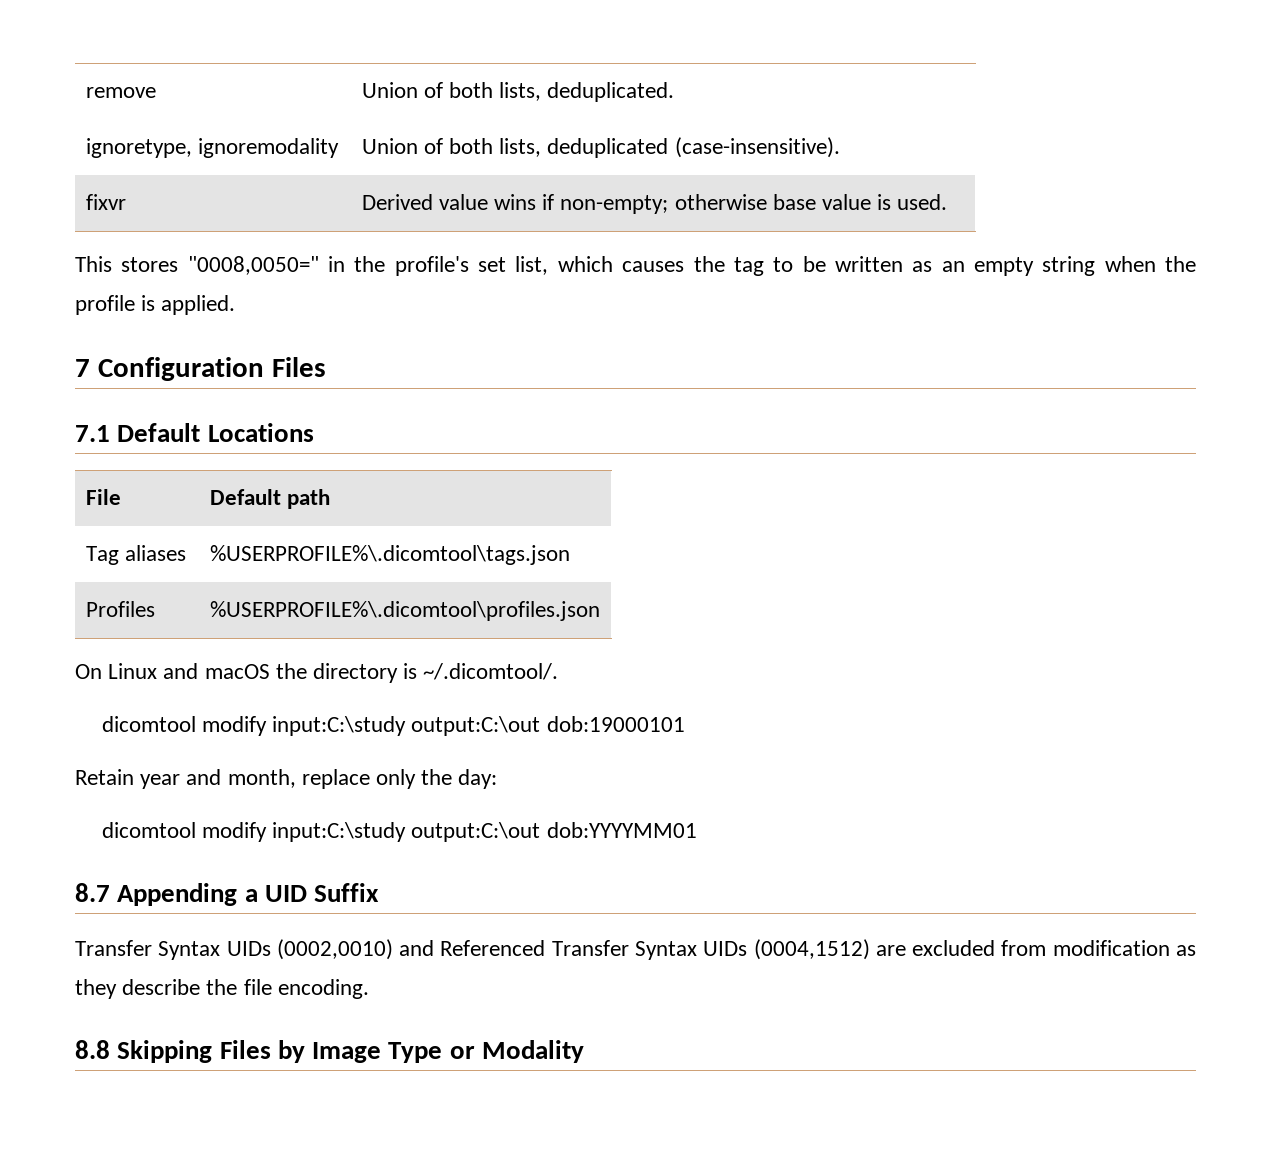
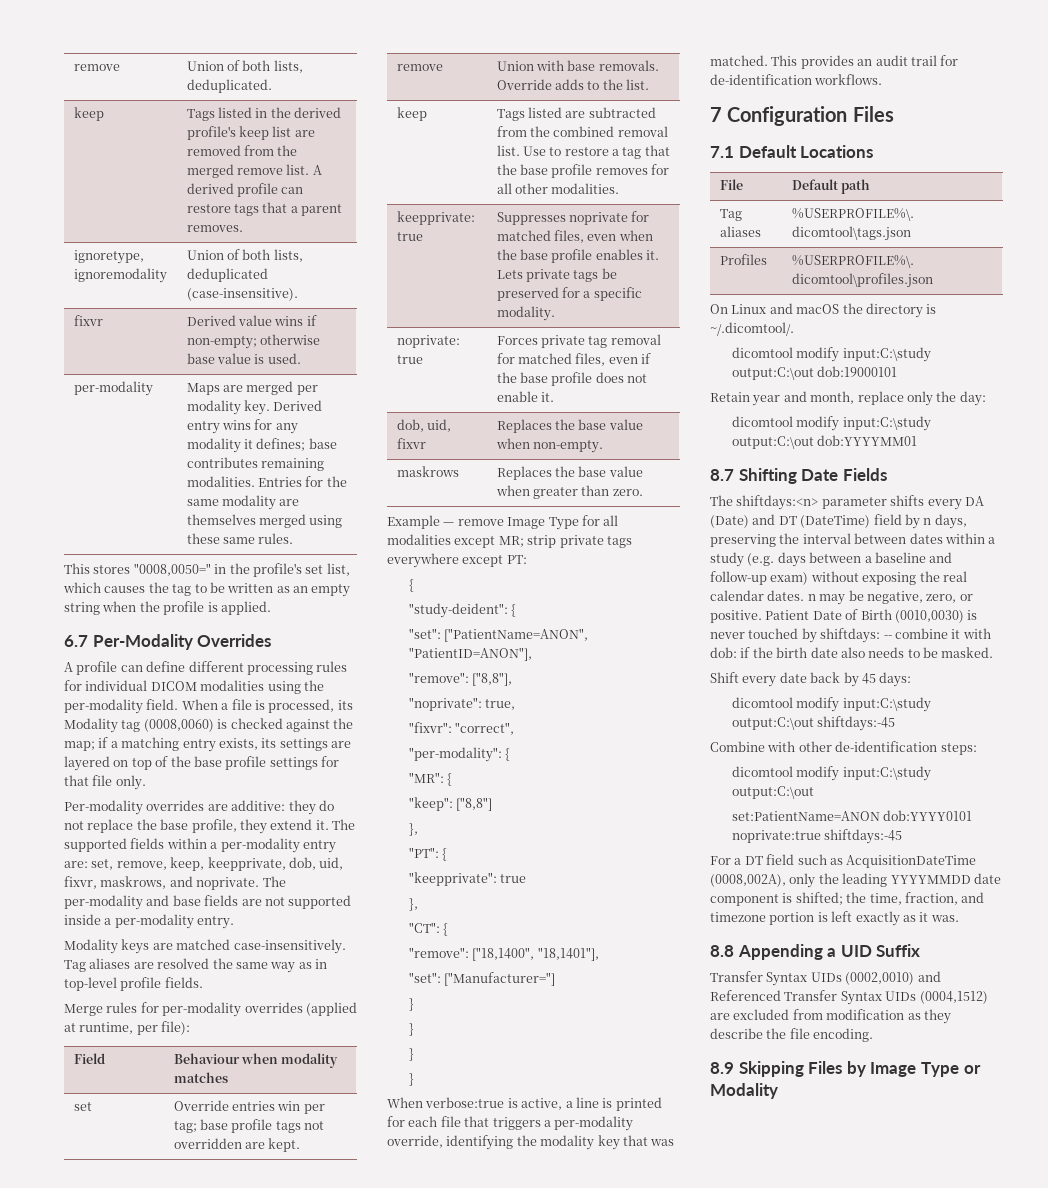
(675, 92) none -> [73,107,104,121] [186,107,342,121] [186,126,315,140] [186,145,298,156] [186,164,322,178] [186,183,304,197] [186,202,343,216] [186,225,243,232] // keep | Tags listed in the derived profile's keep list are removed from the merged remove list. A derived profile can restore tags that a parent removes.
(948, 202) none -> [73,381,153,396] [186,381,318,395] [186,400,323,415] [186,419,298,434] [186,438,337,453] [186,457,324,471] [186,476,347,487] [186,495,300,510] [186,514,343,528] [186,533,294,544] // per-modality | Maps are merged per modality key. Derived entry wins for any modality it defines; base contributes remaining modalities. Entries for the same modality are themselves merged using these same rules.
(236, 305) none -> [64,634,272,650] [64,661,348,675] [64,680,324,694] [64,699,353,714] [64,718,354,733] [64,737,351,752] [64,756,339,771] [64,775,146,790] [64,800,334,815] [64,819,355,834] [64,838,336,853] [64,857,344,871] [64,876,286,890] [64,895,352,910] [64,914,235,929] [64,939,346,954] [64,958,327,973] [64,977,203,991] [64,1002,357,1017] [64,1021,191,1035] [73,1053,105,1064] [173,1053,339,1068] [173,1072,228,1083] [73,1102,92,1111] [173,1100,325,1114] [173,1119,325,1133] [173,1138,301,1152] [396,64,443,71] [496,60,659,71] [496,79,650,90] [396,107,427,121] [496,107,656,121] [496,126,668,137] [496,145,670,159] [496,164,670,178] [496,183,620,194] [396,211,475,225] [396,232,423,241] [496,211,650,225] [496,230,653,243] [496,249,660,263] [496,268,617,282] [496,287,642,301] [496,306,555,321] [396,335,460,348] [396,355,423,364] [496,334,661,348] [496,353,652,366] [496,372,648,386] [496,391,554,402] [396,419,451,432] [396,438,426,449] [496,419,643,433] [495,438,603,453] [396,466,459,477] [496,466,643,480] [495,485,643,499] [387,515,619,530] [387,534,632,548] [387,553,527,568] [409,579,415,592] [409,603,517,618] [409,628,589,642] [409,647,533,661] [409,672,513,686] [409,697,516,711] [409,722,515,735] [409,747,511,762] [409,772,453,786] [409,797,493,811] [409,823,419,836] [409,847,448,861] [409,872,527,886] [409,898,419,911] [409,922,449,936] [409,947,599,961] [409,972,556,986] [409,998,415,1011] [409,1023,415,1036] [409,1048,415,1061] [409,1073,415,1086] [387,1097,662,1111] [387,1116,634,1131] [387,1135,675,1150] [710,55,959,69] [710,74,883,85] // 6.7 Per-Modality Overrides // A profile can define different processing rules for individual DICOM modalities using the per-modality field. When a file is processed, its Modality tag (0008,0060) is checked against the map; if a matching entry exists, its settings are layered on top of the base profile settings for that file only. // Per-modality overrides are additive: they do not replace the base profile, they extend it. The supported fields within a per-modality entry are: set, remove, keep, keepprivate, dob, uid, fixvr, maskrows, and noprivate. The per-modality and base fields are not supported inside a per-modality entry. // Modality keys are matched case-insensitively. Tag aliases are resolved the same way as in top-level profile fields. // Merge rules for per-modality overrides (applied at runtime, per file): // Field | Behaviour when modality matches // set | Override entries win per tag; base profile tags not overridden are kept. // remove | Union with base removals. Override adds to the list. // keep | Tags listed are subtracted from the combined removal list. Use to restore a tag that the base profile removes for all other modalities. // keepprivate: true | Suppresses noprivate for matched files, even when the base profile enables it. Lets private tags be preserved for a specific modality. // noprivate: true | Forces private tag removal for matched files, even if the base profile does not enable it. // dob, uid, fixvr | Replaces the base value when non-empty. // maskrows | Replaces the base value when greater than zero. // Example — remove Image Type for all modalities except MR; strip private tags everywhere except PT: // { // "study-deident": { // "set": ["PatientName=ANON", "PatientID=ANON"], // "remove": ["8,8"], // "noprivate": true, // "fixvr": "correct", // "per-modality": { // "MR": { // "keep": ["8,8"] // }, // "PT": { // "keepprivate": true // }, // "CT": { // "remove": ["18,1400", "18,1401"], // "set": ["Manufacturer="] // } // } // } // } // When verbose:true is active, a line is printed for each file that triggers a per-modality override, identifying the modality key that was matched. This provides an audit trail for de-identification workflows.
(110, 892) none -> [738,468,887,484] [710,495,984,510] [710,514,967,529] [710,533,996,547] [710,552,953,567] [710,571,967,585] [710,590,973,605] [710,609,978,623] [710,628,991,643] [710,647,994,658] [710,672,912,687] [732,697,931,712] [732,716,896,731] [710,741,977,755] [732,766,931,781] [732,786,815,799] [732,810,973,821] [732,829,903,844] [710,854,977,868] [710,873,1001,888] [710,892,985,906] [710,911,959,926] [710,945,734,957] Shifting Date Fields // The shiftdays:<n> parameter shifts every DA (Date) and DT (DateTime) field by n days, preserving the interval between dates within a study (e.g. days between a baseline and follow-up exam) without exposing the real calendar dates. n may be negative, zero, or positive. Patient Date of Birth (0010,0030) is never touched by shiftdays: -- combine it with dob: if the birth date also needs to be masked. // Shift every date back by 45 days: // dicomtool modify input:C:\study output:C:\out shiftdays:-45 // Combine with other de-identification steps: // dicomtool modify input:C:\study output:C:\out // set:PatientName=ANON dob:YYYY0101 noprivate:true shiftdays:-45 // For a DT field such as AcquisitionDateTime (0008,002A), only the leading YYYYMMDD date component is shifted; the time, fraction, and timezone portion is left exactly as it was. // 8.8
[75,1040,110,1059] 8.8 -> [710,1062,734,1074] 8.9

